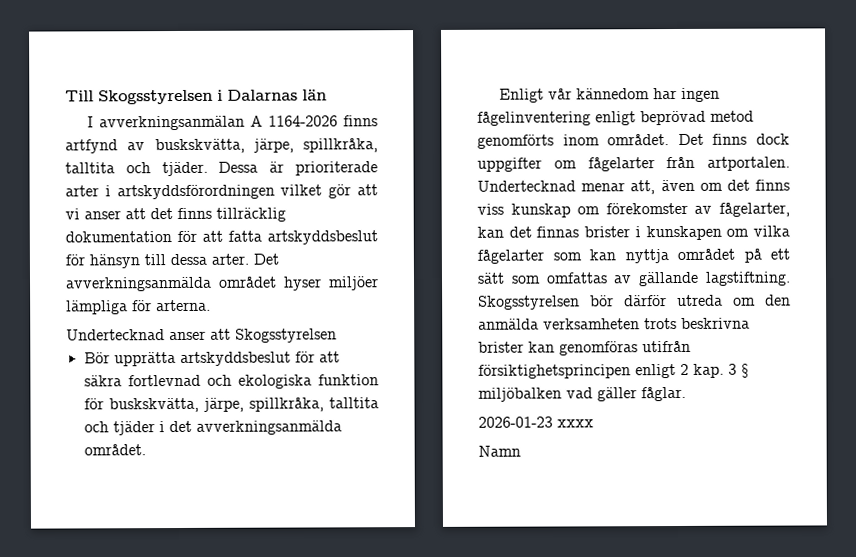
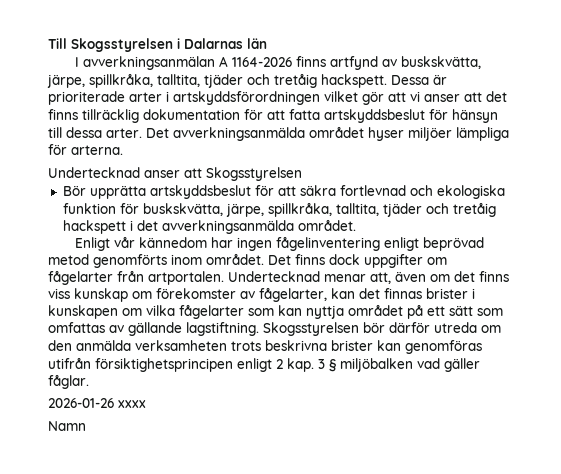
[65,161,208,177] talltita och tjäder. -> [157,73,387,88] talltita, tjäder och tretåig hackspett.
[329,397,379,409] [83,421,155,436] talltita och tjäder -> [335,202,496,217] [62,220,126,234] talltita, tjäder och tretåig hackspett
[478,416,553,428] 2026-01-23 -> [48,398,114,408] 2026-01-26

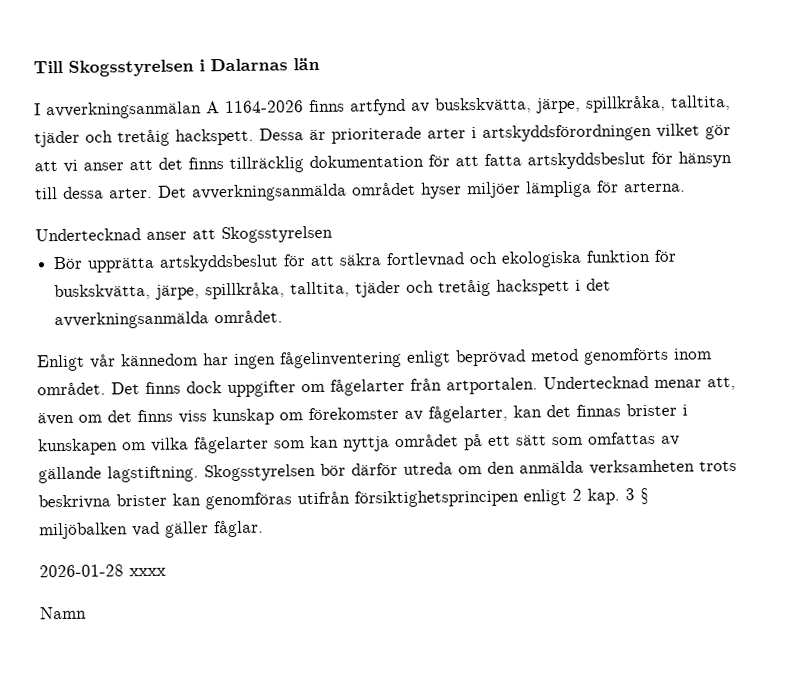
[48,398,114,408] 2026-01-26 -> [39,564,124,578] 2026-01-28

